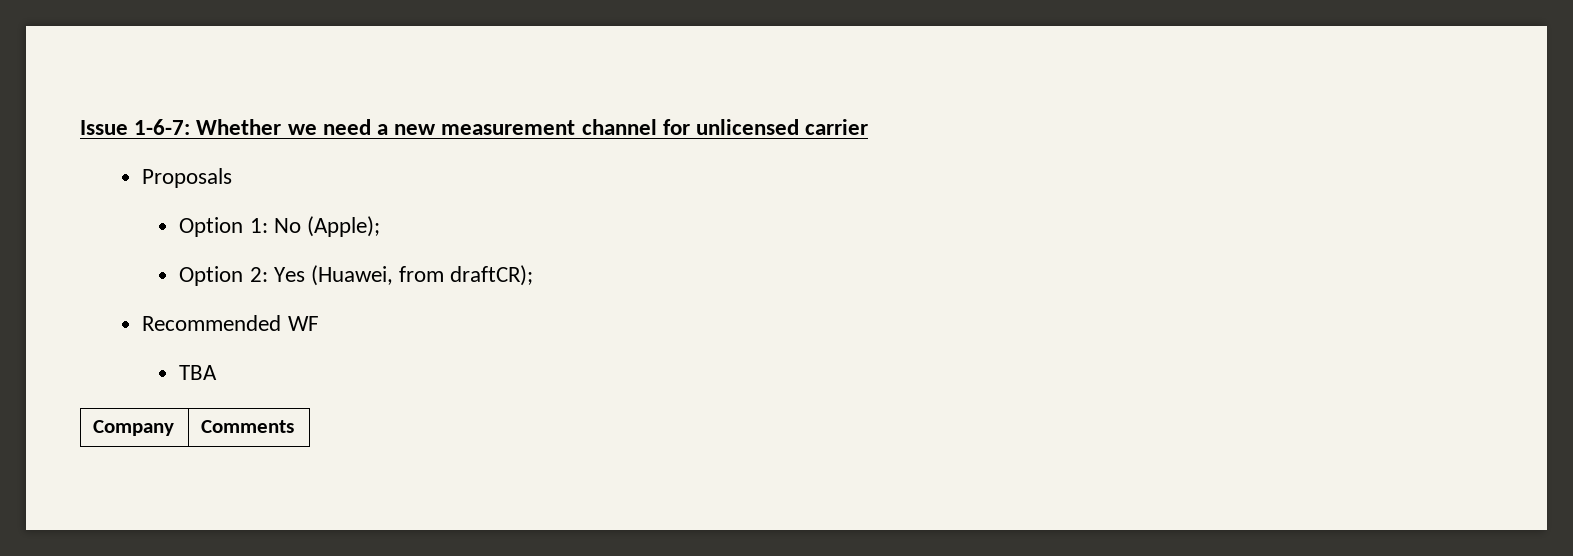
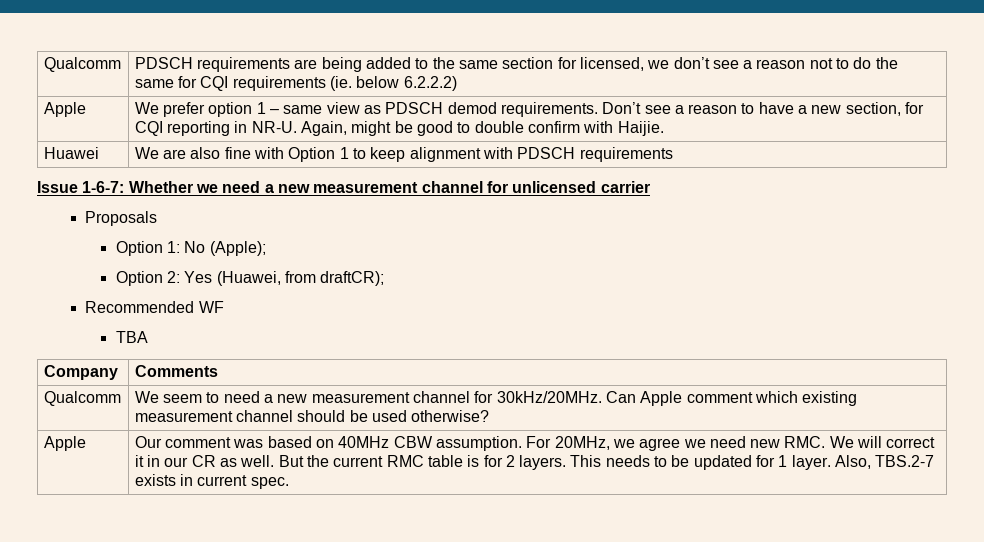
(80, 127) none -> [43,57,121,72] [134,57,898,72] [134,76,457,91] [43,102,86,117] [134,102,925,117] [134,121,664,136] [43,147,99,159] [134,147,673,162] Qualcomm | PDSCH requirements are being added to the same section for licensed, we don’t see a reason not to do the same for CQI requirements (ie. below 6.2.2.2) // Apple | We prefer option 1 – same view as PDSCH demod requirements. Don’t see a reason to have a new section, for CQI reporting in NR-U. Again, might be good to double confirm with Haijie. // Huawei | We are also fine with Option 1 to keep alignment with PDSCH requirements //
(295, 426) none -> [43,391,121,406] [134,391,858,406] [134,410,490,422] [43,436,86,451] [134,436,936,451] [134,455,935,470] [134,474,289,489] // Qualcomm | We seem to need a new measurement channel for 30kHz/20MHz. Can Apple comment which existing measurement channel should be used otherwise? // Apple | Our comment was based on 40MHz CBW assumption. For 20MHz, we agree we need new RMC. We will correct it in our CR as well. But the current RMC table is for 2 layers. This needs to be updated for 1 layer. Also, TBS.2-7 exists in current spec.

